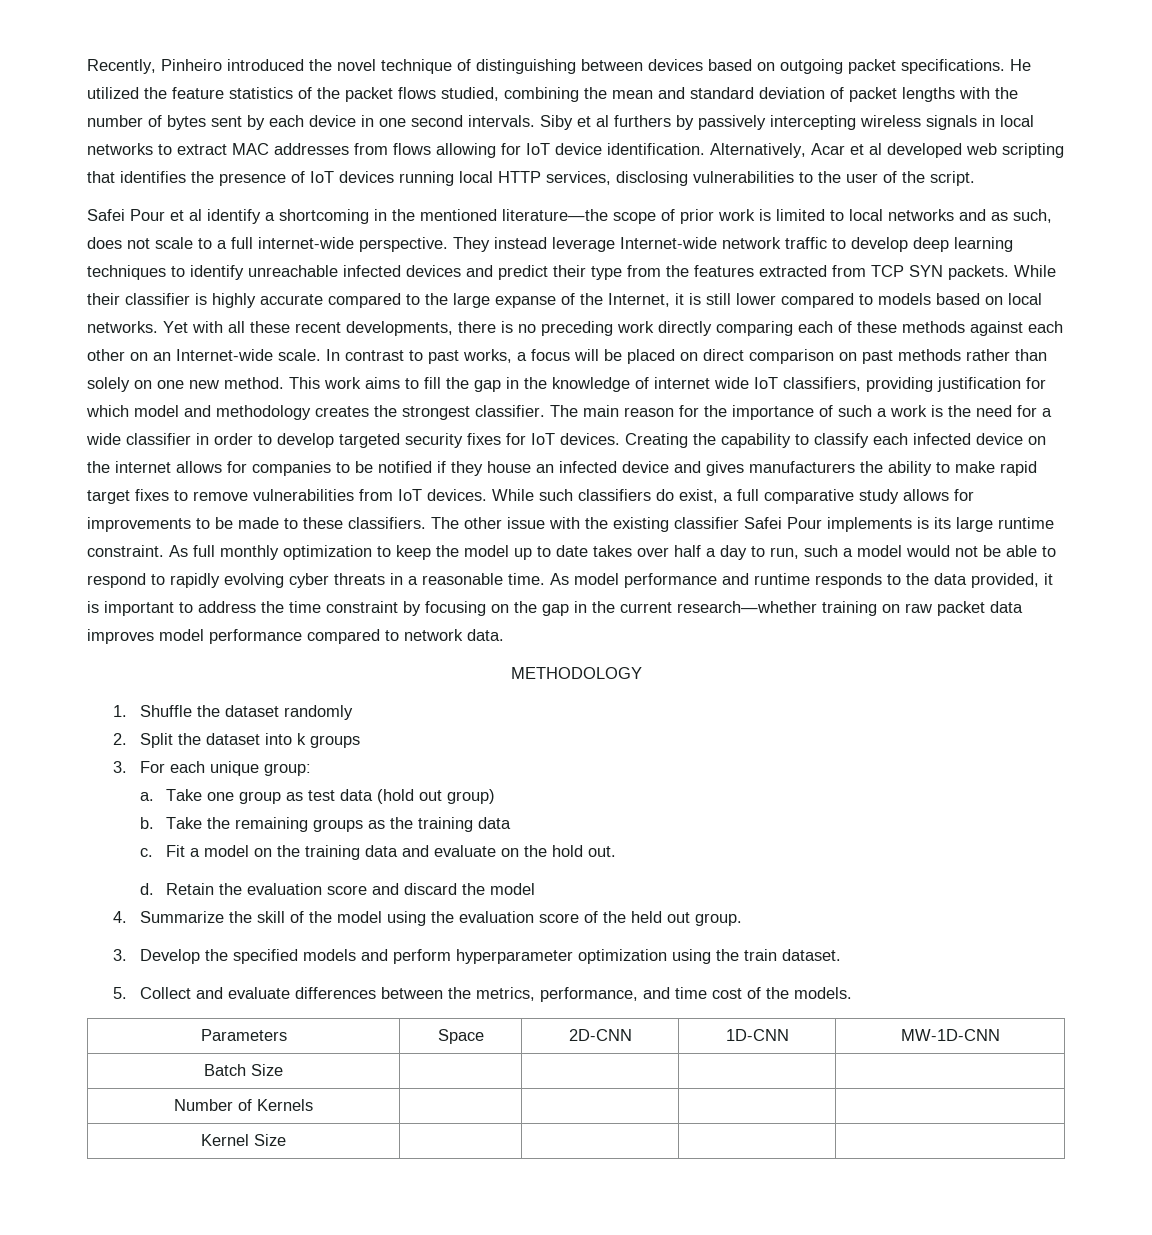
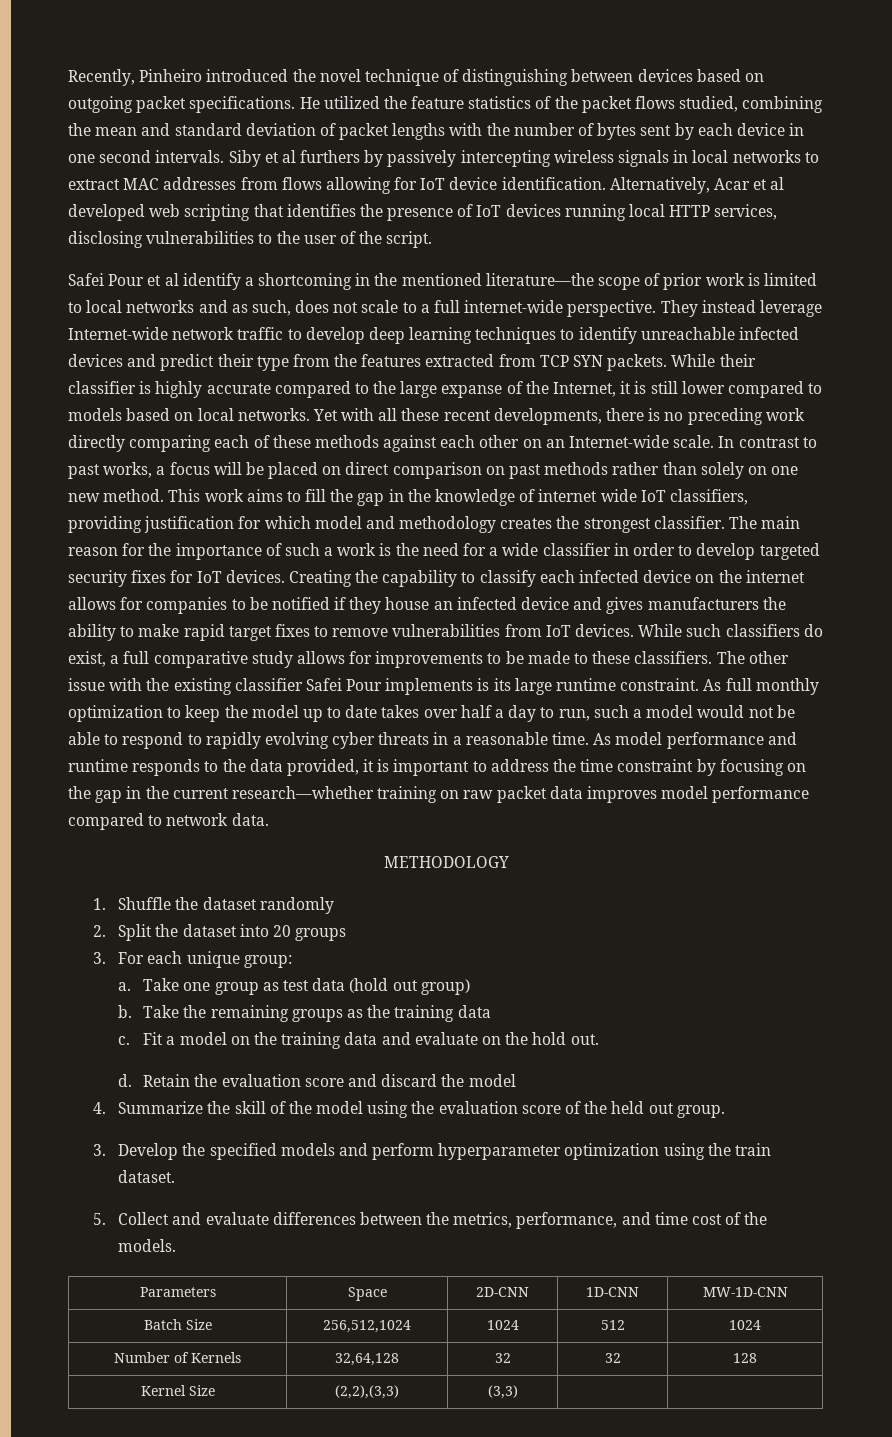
[296,733,306,745] k -> [272,925,291,937] 20
(283, 1070) | | | -> [323,1320,411,1333] [486,1320,519,1330] [600,1320,625,1330] [729,1320,761,1330] 256,512,1024 | 1024 | 512 | 1024
(313, 1105) | | | -> [335,1353,399,1366] [494,1353,511,1363] [604,1353,621,1363] [733,1353,757,1363] 32,64,128 | 32 | 32 | 128
(286, 1140) | -> [335,1385,399,1399] [487,1385,518,1399] (2,2),(3,3) | (3,3)

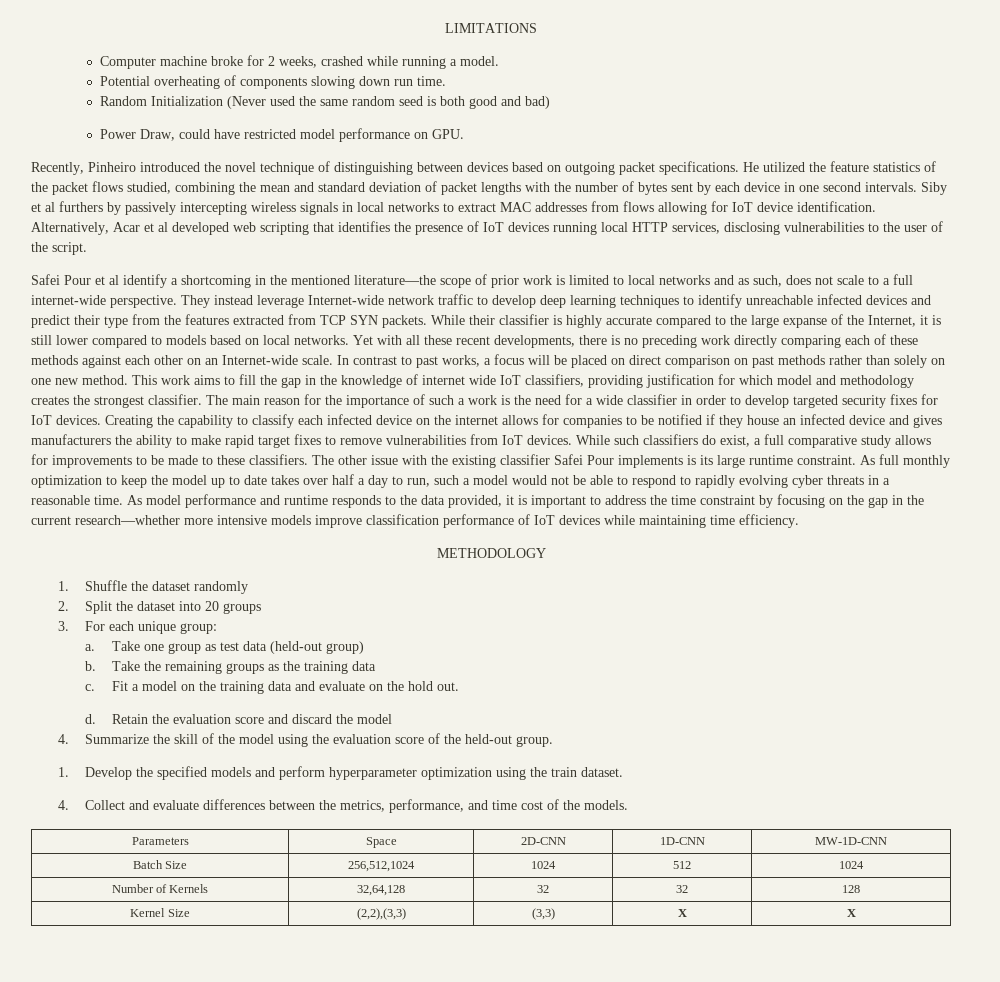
(68, 77) none -> [445,23,537,33] [100,55,500,69] [100,75,447,89] [100,96,551,109] [100,128,465,142] LIMITATIONS // Computer machine broke for 2 weeks, crashed while running a model. // Potential overheating of components slowing down run time. // Random Initialization (Never used the same random seed is both good and bad) // Power Draw, could have restricted model performance on GPU. //
[377,786,810,803] [68,813,269,830] training on raw packet data improves model performance compared to network data. -> [184,514,799,528] more intensive models improve classification performance of IoT devices while maintaining time efficiency.
[349,978,418,993] (hold out -> [269,641,322,654] (held-out
[611,1101,674,1114] held out -> [464,734,512,744] held-out
[93,1144,107,1156] 3. -> [57,767,69,777] 1.
[93,1213,107,1225] 5. -> [57,800,69,810] 4.
(518, 1392) | -> [677,909,687,917] [846,909,856,917] X | X

